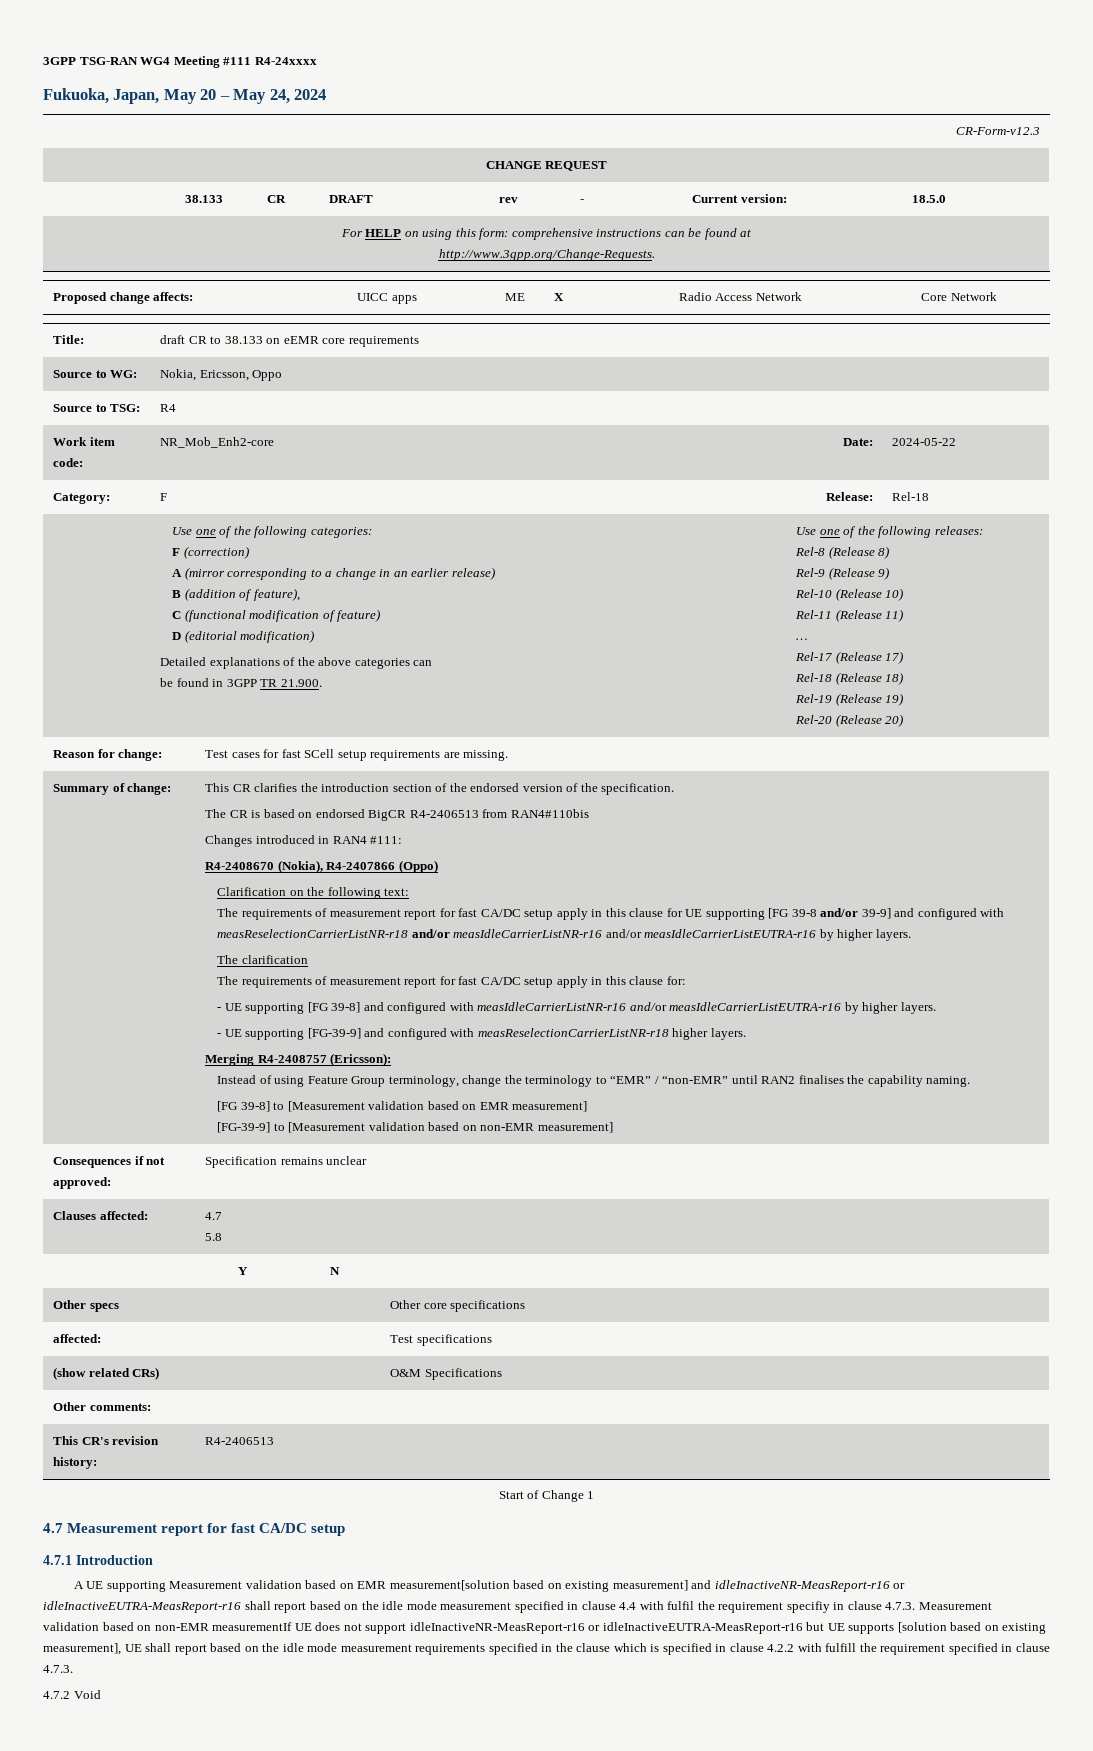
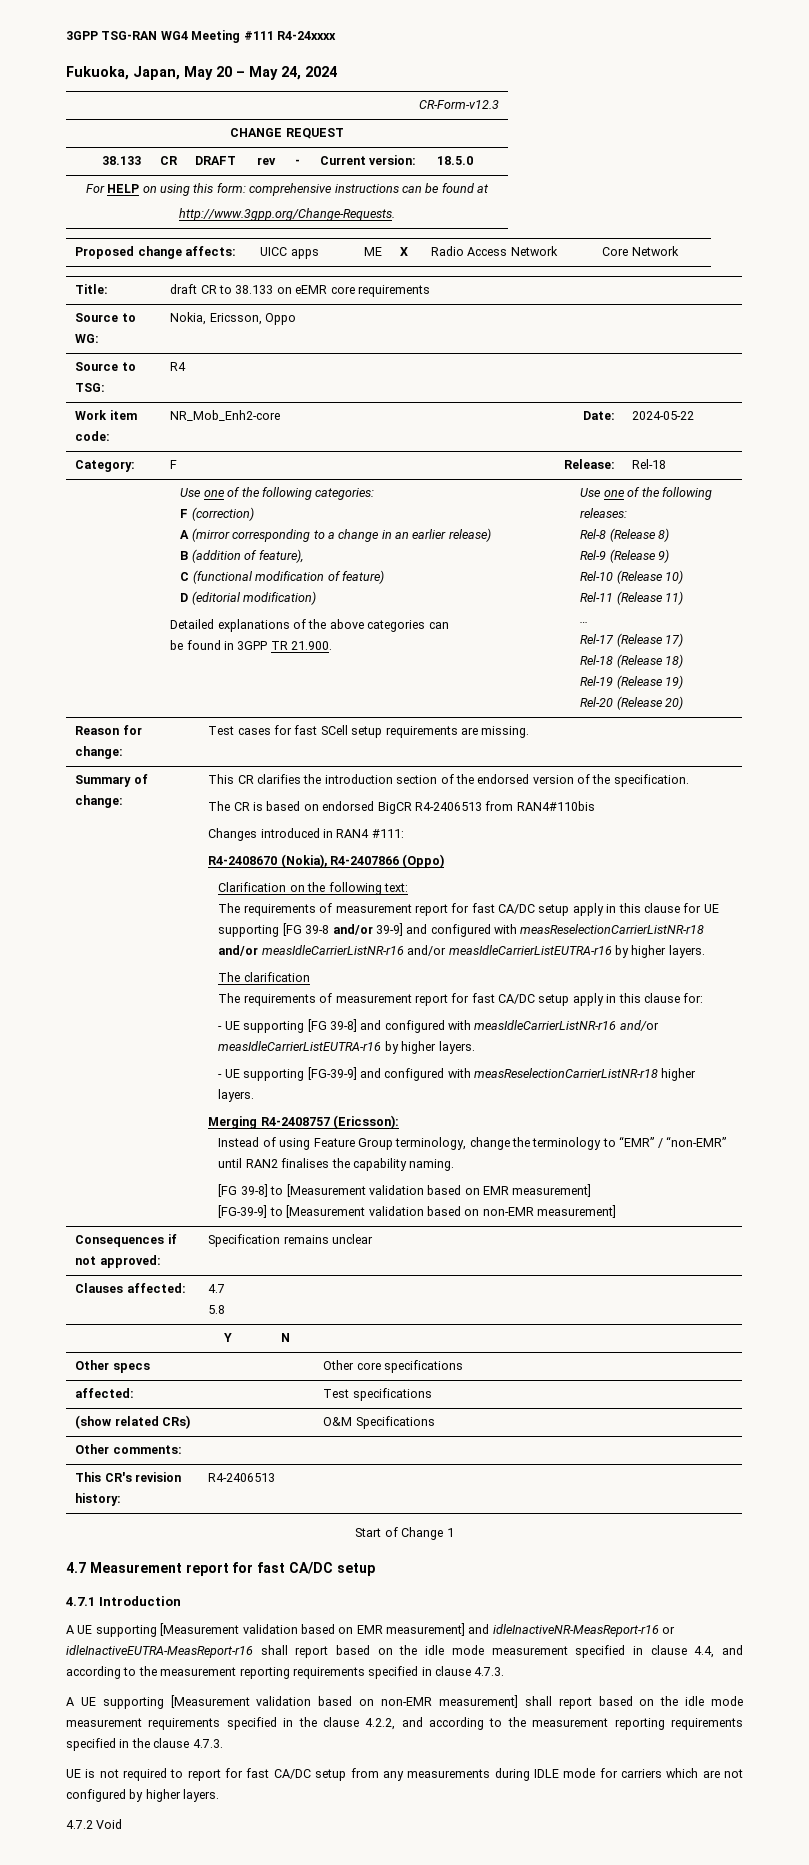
[169,1580,610,1592] Measurement validation based on EMR measurement[solution based on existing -> [160,1623,383,1636] [Measurement validation based on EMR
[619,1601,992,1613] [43,1622,1047,1634] [43,1643,142,1655] 4.4 with fulfil the requirement specifiy in clause 4.7.3. Measurement validation based on non-EMR measurementIf UE does not support idleInactiveNR-MeasReport-r16 or idleInactiveEUTRA-MeasReport-r16 but UE supports [solution based on existing measurement], UE -> [694,1645,743,1658] [66,1666,505,1679] [66,1695,518,1709] 4.4, and according to the measurement reporting requirements specified in clause 4.7.3. // A UE supporting [Measurement validation based on non-EMR measurement]
[613,1643,1050,1655] [43,1665,73,1673] which is specified in clause 4.2.2 with fulfill the requirement specified in clause 4.7.3. -> [365,1717,743,1730] [66,1738,223,1751] [66,1768,744,1781] [66,1789,220,1802] 4.2.2, and according to the measurement reporting requirements specified in the clause 4.7.3. // UE is not required to report for fast CA/DC setup from any measurements during IDLE mode for carriers which are not configured by higher layers.

